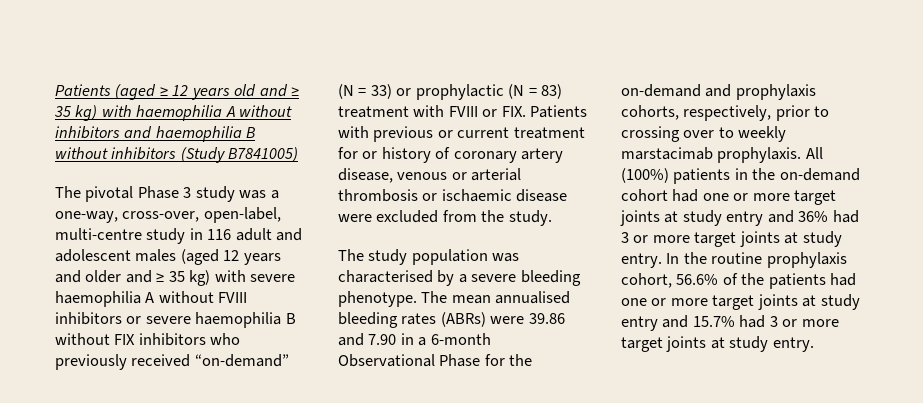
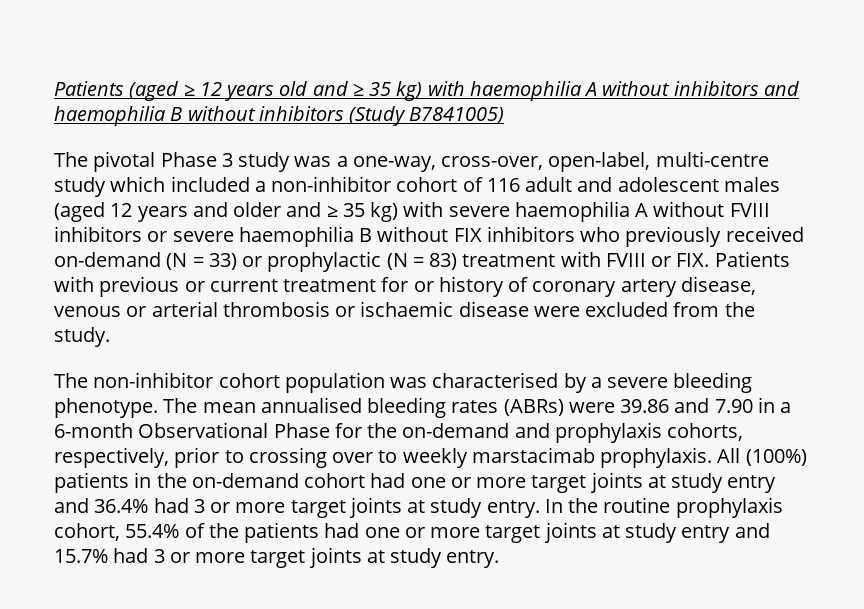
[189,228,203,240] in -> [110,176,483,192] which included a non-inhibitor cohort of
[194,354,289,367] “on-demand” -> [54,252,161,267] on-demand
[368,249,408,265] study -> [93,372,280,388] non-inhibitor cohort
[798,211,829,222] 36% -> [94,499,149,513] 36.4%
[676,274,719,285] 56.6% -> [125,524,180,538] 55.4%

